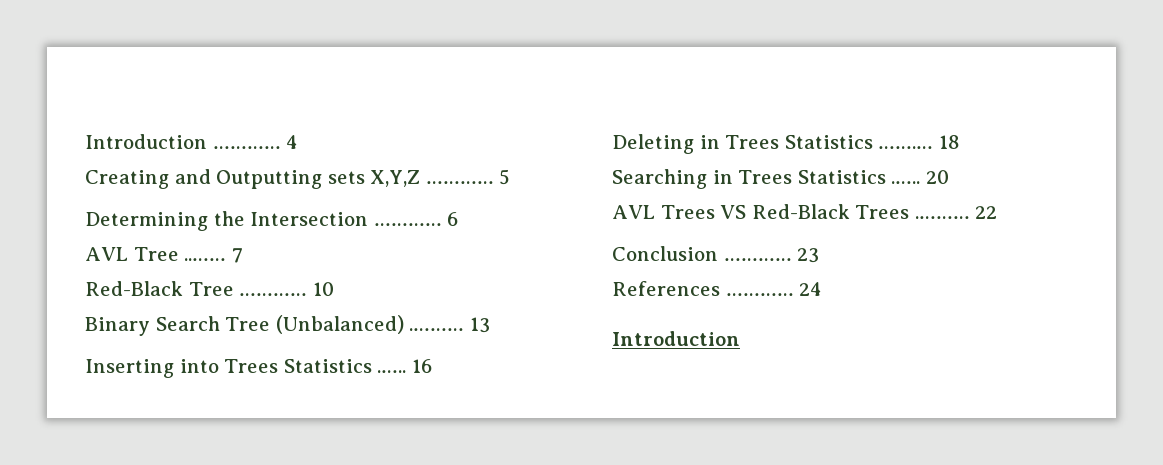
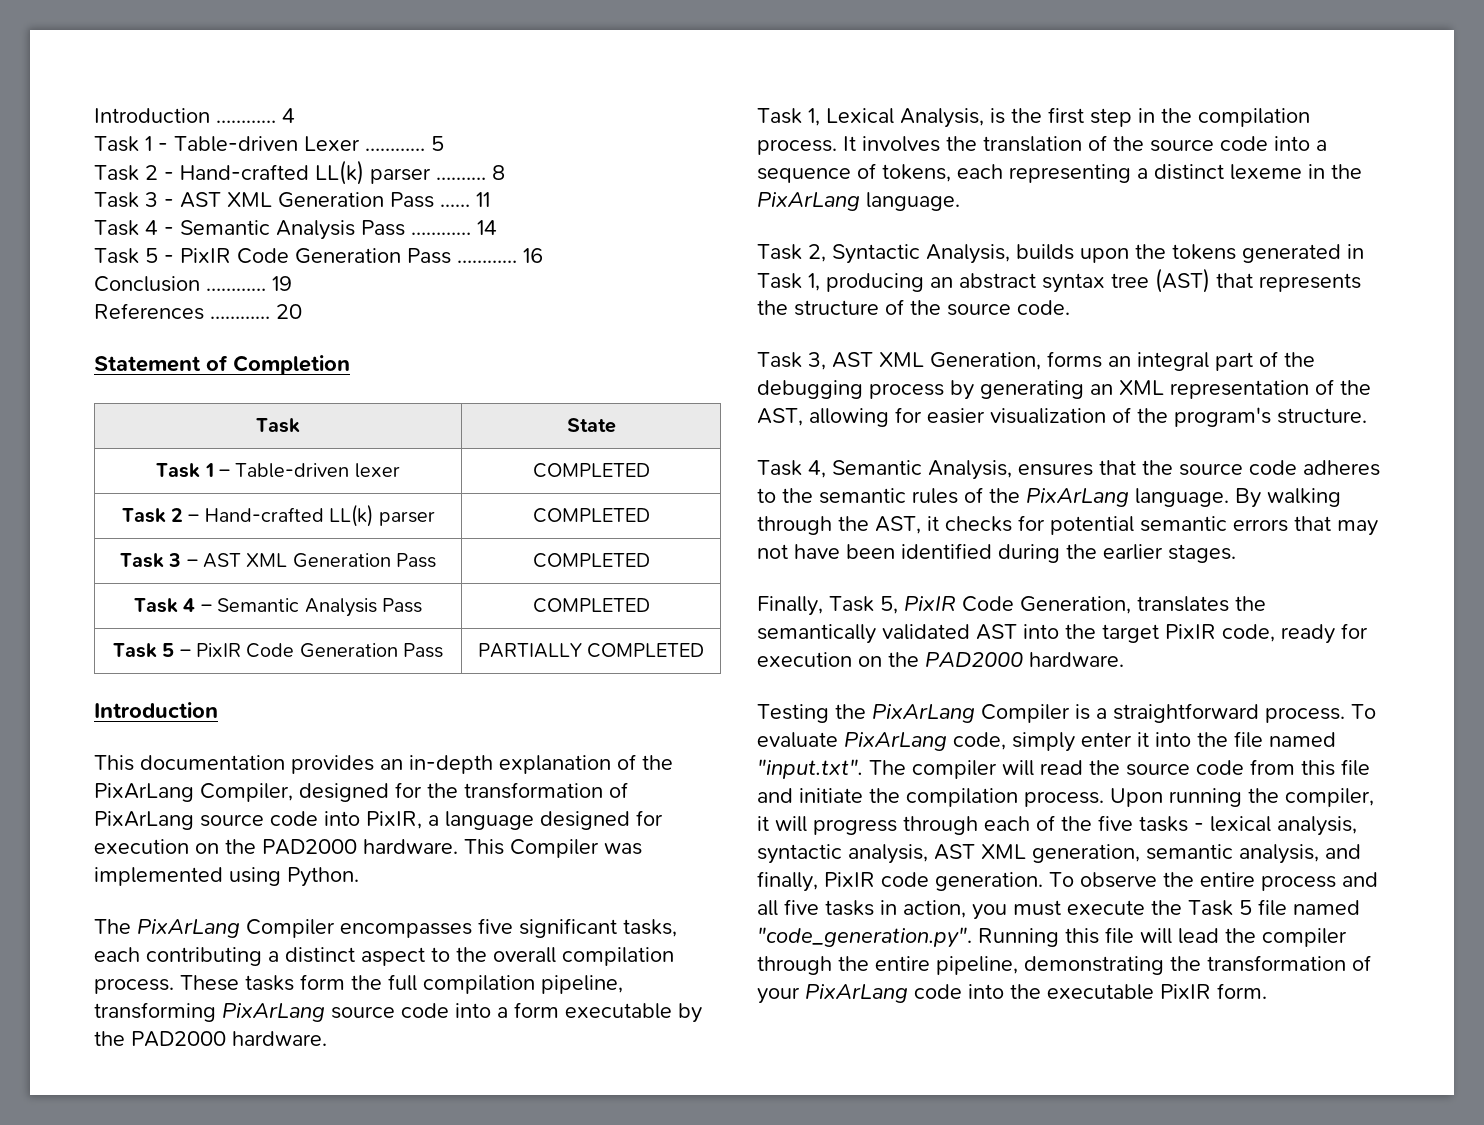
[85,169,511,189] [85,211,459,231] [85,247,243,263] [85,281,334,296] [85,315,490,336] [85,359,432,378] [612,134,960,154] [612,169,949,189] [612,204,998,219] Creating and Outputting sets X,Y,Z ………… 5 // Determining the Intersection ………… 6 // AVL Tree ..…… 7 // Red-Black Tree ………… 10 // Binary Search Tree (Unbalanced) .……… 13 // Inserting into Trees Statistics .….. 16 // Deleting in Trees Statistics …….… 18 // Searching in Trees Statistics .….. 20 // AVL Trees VS Red-Black Trees .……… 22 -> [94,136,444,152] [94,160,505,185] [94,192,490,208] [94,220,497,240] [94,248,543,264] Task 1 - Table-driven Lexer ………… 5 // Task 2 - Hand-crafted LL(k) parser ….…… 8 // Task 3 - AST XML Generation Pass ...… 11 // Task 4 - Semantic Analysis Pass ………… 14 // Task 5 - PixIR Code Generation Pass ………… 16
[797,248,820,263] 23 -> [272,276,292,291] 19
[799,282,823,296] [612,331,740,346] 24 // Introduction -> [276,304,302,319] [94,355,350,375] [256,418,300,433] [566,418,616,433] [156,463,400,478] [532,463,650,478] [121,504,435,527] [532,508,650,523] [119,553,437,568] [532,553,650,568] [134,598,422,617] [532,598,650,613] [112,643,444,658] [477,643,705,658] [94,702,218,718] [94,754,673,774] [94,782,628,802] [94,810,663,830] [94,839,642,858] [94,867,359,887] [94,918,677,938] [94,947,674,966] [94,974,623,994] [94,1002,702,1023] [94,1031,327,1047] [757,107,1310,128] [757,135,1327,155] [757,163,1362,183] [757,192,960,211] [757,244,1364,264] [757,268,1361,293] [757,299,1070,316] [757,351,1315,371] [757,379,1371,400] [757,407,1367,427] [757,460,1380,480] [757,487,1341,508] [757,515,1378,536] [757,543,1236,563] [757,596,1266,616] [757,623,1368,644] [757,652,1124,667] [757,703,1376,723] [757,731,1336,752] [757,759,1370,779] [757,788,1374,807] [757,815,1357,836] [757,844,1361,864] [757,871,1378,892] [757,899,1360,920] [757,927,1347,948] [757,955,1371,975] [757,983,1267,1004] 20 // Statement of Completion // Task | State // Task 1 – Table-driven lexer | COMPLETED // Task 2 – Hand-crafted LL(k) parser | COMPLETED // Task 3 – AST XML Generation Pass | COMPLETED // Task 4 – Semantic Analysis Pass | COMPLETED // Task 5 – PixIR Code Generation Pass | PARTIALLY COMPLETED // Introduction // This documentation provides an in-depth explanation of the PixArLang Compiler, designed for the transformation of PixArLang source code into PixIR, a language designed for execution on the PAD2000 hardware. This Compiler was implemented using Python. // The PixArLang Compiler encompasses five significant tasks, each contributing a distinct aspect to the overall compilation process. These tasks form the full compilation pipeline, transforming PixArLang source code into a form executable by the PAD2000 hardware. // Task 1, Lexical Analysis, is the first step in the compilation process. It involves the translation of the source code into a sequence of tokens, each representing a distinct lexeme in the PixArLang language. // Task 2, Syntactic Analysis, builds upon the tokens generated in Task 1, producing an abstract syntax tree (AST) that represents the structure of the source code. // Task 3, AST XML Generation, forms an integral part of the debugging process by generating an XML representation of the AST, allowing for easier visualization of the program's structure. // Task 4, Semantic Analysis, ensures that the source code adheres to the semantic rules of the PixArLang language. By walking through the AST, it checks for potential semantic errors that may not have been identified during the earlier stages. // Finally, Task 5, PixIR Code Generation, translates the semantically validated AST into the target PixIR code, ready for execution on the PAD2000 hardware. // Testing the PixArLang Compiler is a straightforward process. To evaluate PixArLang code, simply enter it into the file named "input.txt". The compiler will read the source code from this file and initiate the compilation process. Upon running the compiler, it will progress through each of the five tasks - lexical analysis, syntactic analysis, AST XML generation, semantic analysis, and finally, PixIR code generation. To observe the entire process and all five tasks in action, you must execute the Task 5 file named "code_generation.py". Running this file will lead the compiler through the entire pipeline, demonstrating the transformation of your PixArLang code into the executable PixIR form.

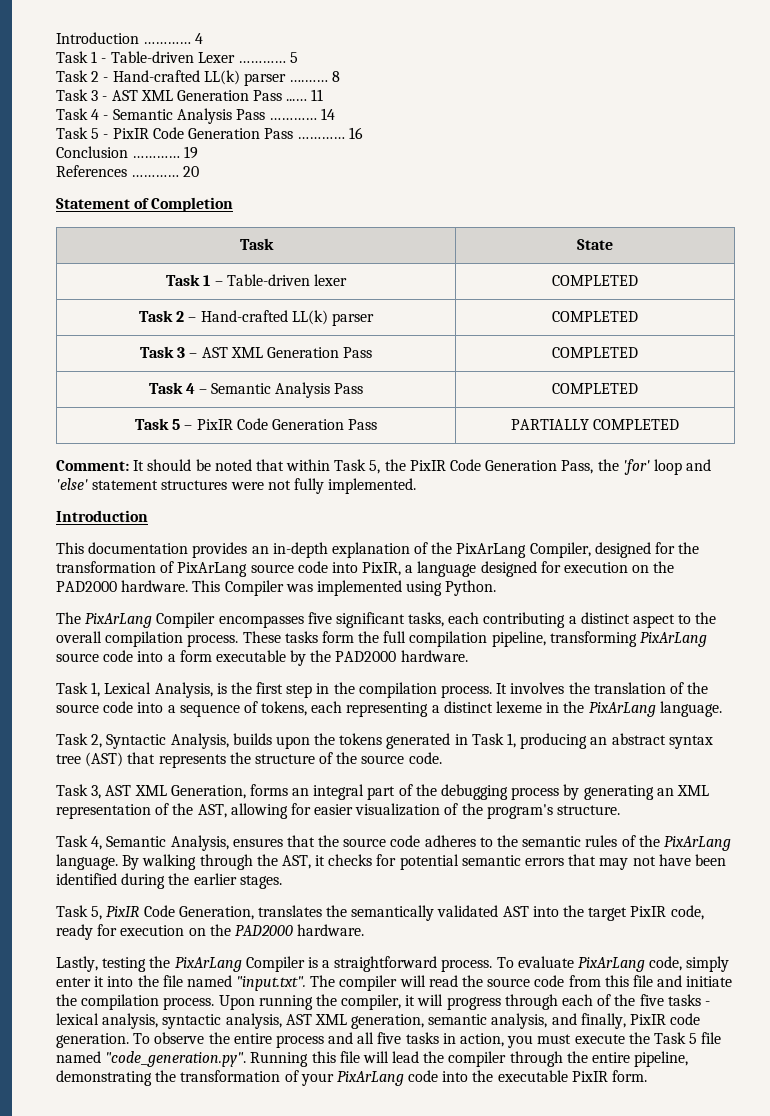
(705, 650) none -> [56,459,712,475] [56,478,417,494] // Comment: It should be noted that within Task 5, the PixIR Code Generation Pass, the 'for' loop and 'else' statement structures were not fully implemented.
[757,596,823,616] Finally, -> (282, 882) none
[757,704,829,723] Testing -> [56,956,147,972] Lastly, testing

